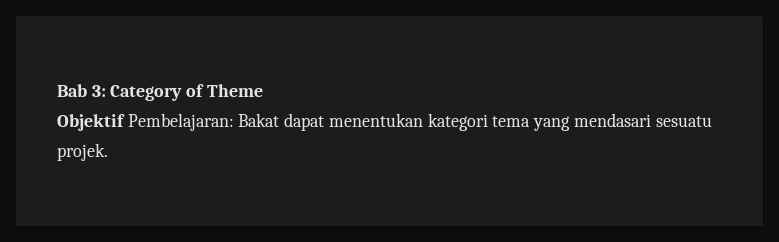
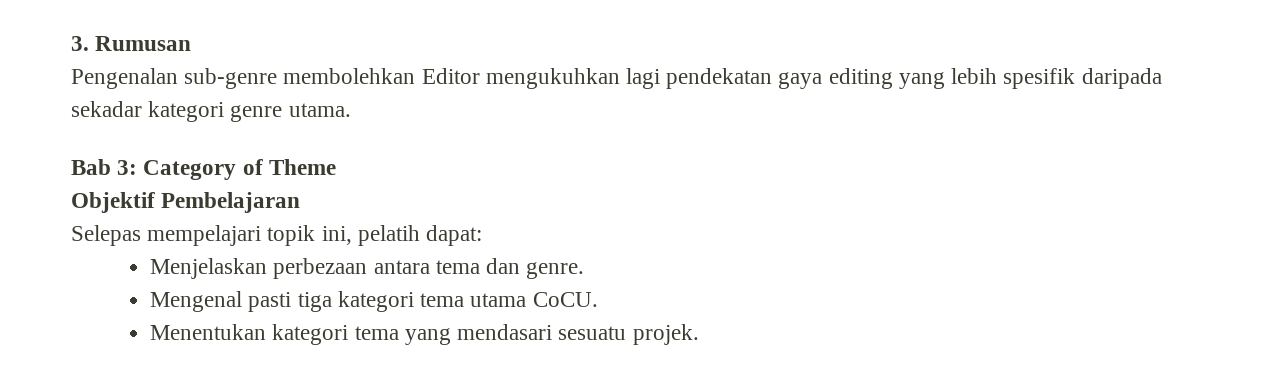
(57, 90) none -> [71,36,192,51] [71,68,1162,89] [71,101,351,122] 3. Rumusan // Pengenalan sub-genre membolehkan Editor mengukuhkan lagi pendekatan gaya editing yang lebih spesifik daripada sekadar kategori genre utama. //
[127,113,423,131] Pembelajaran: Bakat dapat menentukan -> [161,192,301,213] [71,225,483,246] [150,258,585,279] [150,291,598,312] [150,324,267,340] Pembelajaran // Selepas mempelajari topik ini, pelatih dapat: // Menjelaskan perbezaan antara tema dan genre. // Mengenal pasti tiga kategori tema utama CoCU. // Menentukan

